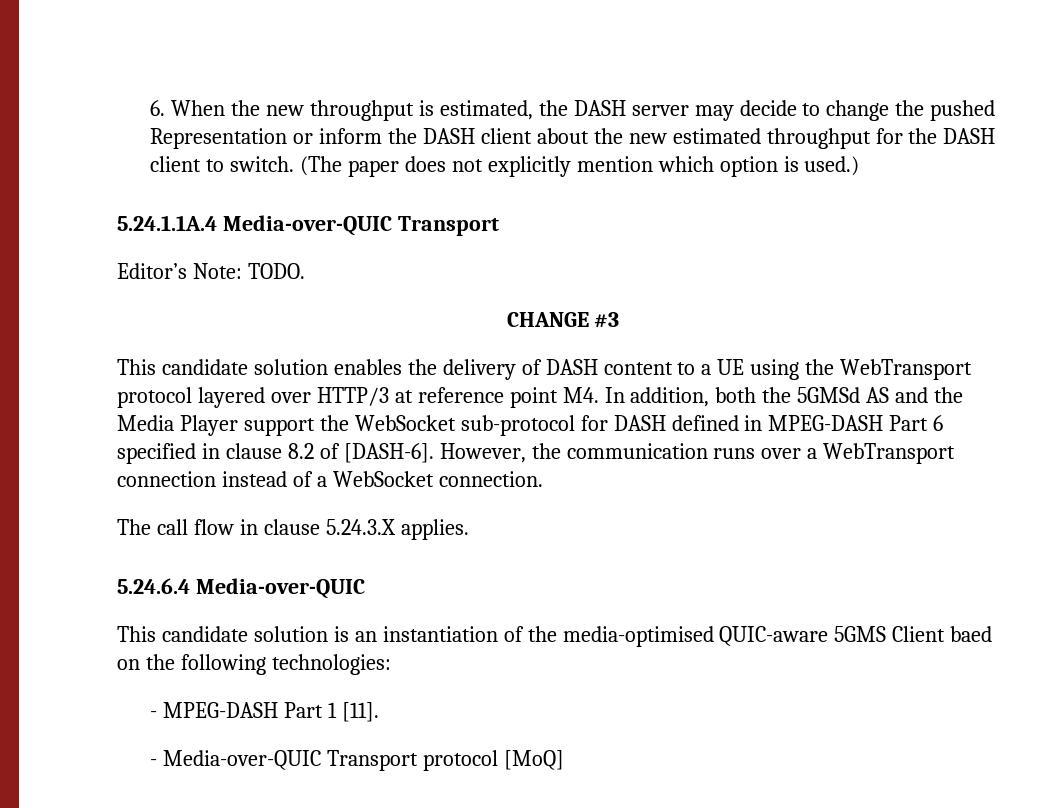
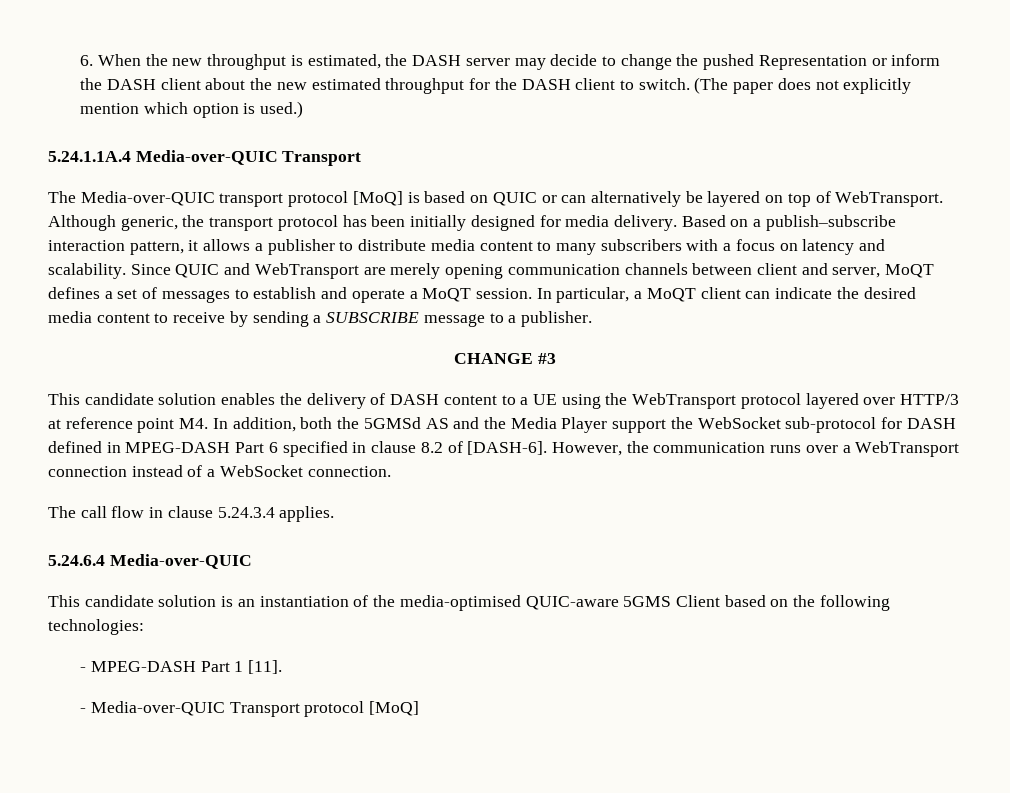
[117,263,305,279] Editor’s Note: TODO. -> [48,191,944,207] [48,215,896,231] [48,239,886,255] [48,263,935,279] [48,287,916,303] [48,311,592,327] The Media-over-QUIC transport protocol [MoQ] is based on QUIC or can alternatively be layered on top of WebTransport. Although generic, the transport protocol has been initially designed for media delivery. Based on a publish–subscribe interaction pattern, it allows a publisher to distribute media content to many subscribers with a focus on latency and scalability. Since QUIC and WebTransport are merely opening communication channels between client and server, MoQT defines a set of messages to establish and operate a MoQT session. In particular, a MoQT client can indicate the desired media content to receive by sending a SUBSCRIBE message to a publisher.
[325,519,396,535] 5.24.3.X -> [217,507,275,518] 5.24.3.4
[950,626,993,642] baed -> [724,595,766,607] based

